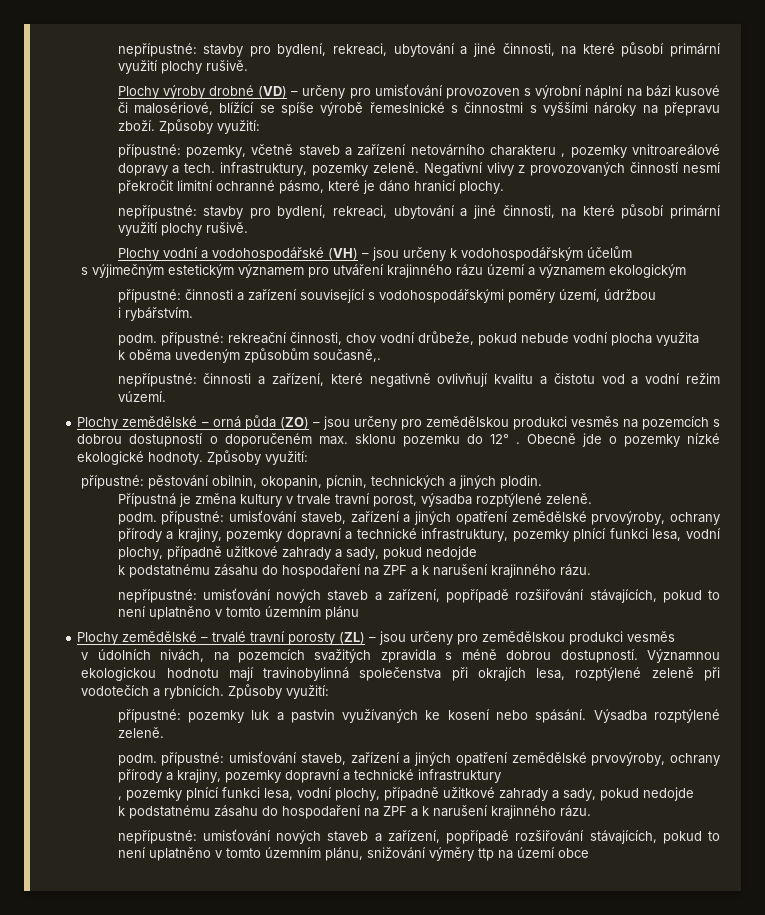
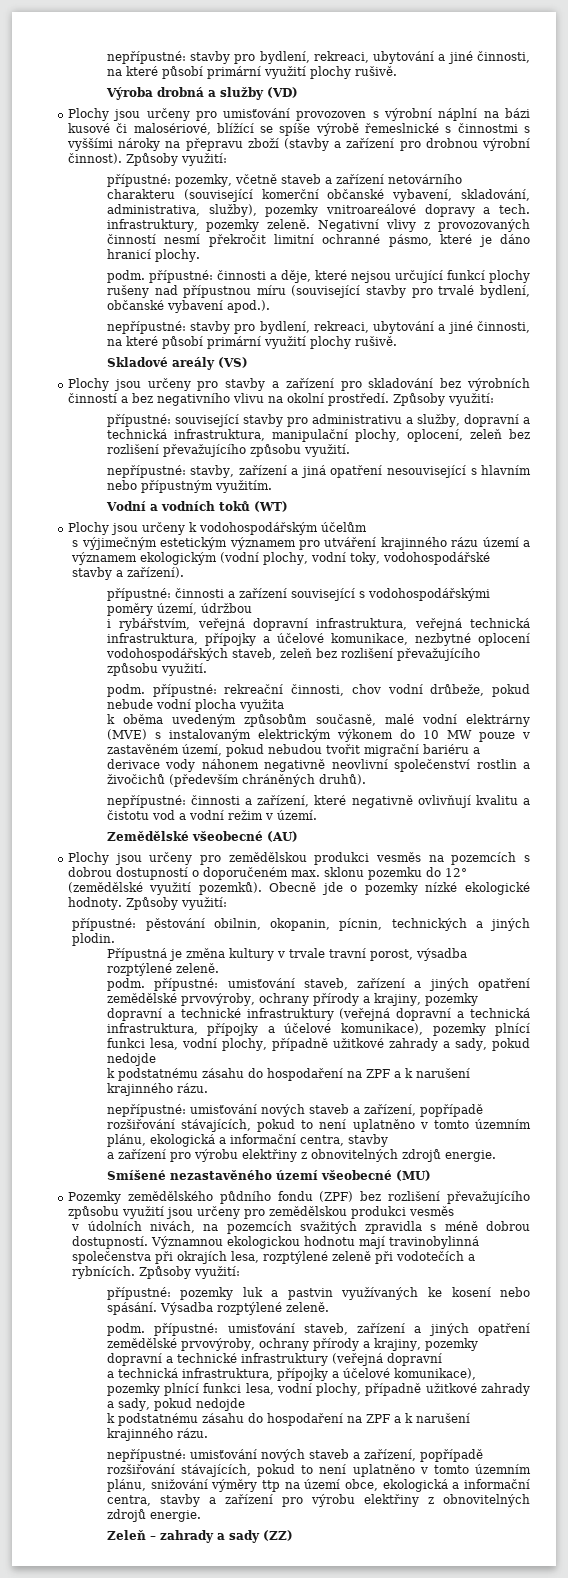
[117,85,299,99] Plochy výroby drobné (VD) – -> [105,87,298,100] [67,108,141,121] Výroba drobná a služby (VD) // Plochy jsou
[117,120,155,131] zboží. -> [247,138,530,151] [67,153,122,164] zboží (stavby a zařízení pro drobnou výrobní činnost).
[561,153,566,157] , -> [183,189,530,202] [106,204,257,217] (související komerční občanské vybavení, skladování, administrativa, služby),
(504, 187) none -> [106,270,530,283] [106,285,531,298] [106,300,270,313] // podm. přípustné: činnosti a děje, které nejsou určující funkcí plochy rušeny nad přípustnou míru (související stavby pro trvalé bydlení, občanské vybavení apod.).
[117,247,369,261] Plochy vodní a vodohospodářské (VH) – -> [106,357,248,370] [67,378,531,391] [67,393,494,406] [106,414,531,427] [106,429,530,442] [106,444,350,457] [106,465,532,478] [106,480,272,493] [105,501,288,512] [67,522,109,535] Skladové areály (VS) // Plochy jsou určeny pro stavby a zařízení pro skladování bez výrobních činností a bez negativního vlivu na okolní prostředí. Způsoby využití: // přípustné: související stavby pro administrativu a služby, dopravní a technická infrastruktura, manipulační plochy, oplocení, zeleň bez rozlišení převažujícího způsobu využití. // nepřípustné: stavby, zařízení a jiná opatření nesouvisející s hlavním nebo přípustným využitím. // Vodní a vodních toků (WT) // Plochy
(687, 271) none -> [220,552,491,565] [72,567,185,580] (vodní plochy, vodní toky, vodohospodářské stavby a zařízení).
[124,307,193,321] rybářstvím. -> [119,618,530,631] [106,633,530,646] [105,648,480,661] [106,663,207,676] rybářstvím, veřejná dopravní infrastruktura, veřejná technická infrastruktura, přípojky a účelové komunikace, nezbytné oplocení vodohospodářských staveb, zeleň bez rozlišení převažujícího způsobu využití.
[312,349,381,362] současně,. -> [315,714,530,727] [106,729,530,742] [106,744,480,757] [106,759,530,772] [106,774,366,787] současně, malé vodní elektrárny (MVE) s instalovaným elektrickým výkonem do 10 MW pouze v zastavěném území, pokud nebudou tvořit migrační bariéru a derivace vody náhonem negativně neovlivní společenství rostlin a živočichů (především chráněných druhů).
[117,391,166,402] [77,415,320,430] vúzemí. // Plochy zemědělské – orná půda (ZO) – -> [264,810,317,820] [106,831,298,842] [67,852,109,865] v území. // Zemědělské všeobecné (AU) // Plochy
[515,442,520,444] . -> [67,882,262,895] (zemědělské využití pozemků).
[421,528,509,542] infrastruktury, -> [246,1008,531,1021] [106,1023,423,1036] infrastruktury (veřejná dopravní a technická infrastruktura, přípojky a účelové komunikace),
[324,606,359,620] [77,631,377,645] plánu // Plochy zemědělské – trvalé travní porosty (ZL) – -> [106,1134,388,1147] [106,1149,496,1162] [106,1170,431,1181] [67,1191,530,1204] [67,1206,164,1219] plánu, ekologická a informační centra, stavby // a zařízení pro výrobu elektřiny z obnovitelných zdrojů energie. // Smíšené nezastavěného území všeobecné (MU) // Pozemky zemědělského půdního fondu (ZPF) bez rozlišení převažujícího způsobu využití
[117,796,122,800] // , -> [331,1353,442,1366] [106,1368,476,1381] (veřejná dopravní // a technická infrastruktura, přípojky a účelové komunikace),
[557,848,589,858] obce -> [344,1479,530,1492] [106,1494,531,1507] [106,1509,201,1522] [106,1530,293,1543] obce, ekologická a informační centra, stavby a zařízení pro výrobu elektřiny z obnovitelných zdrojů energie. // Zeleň – zahrady a sady (ZZ)

